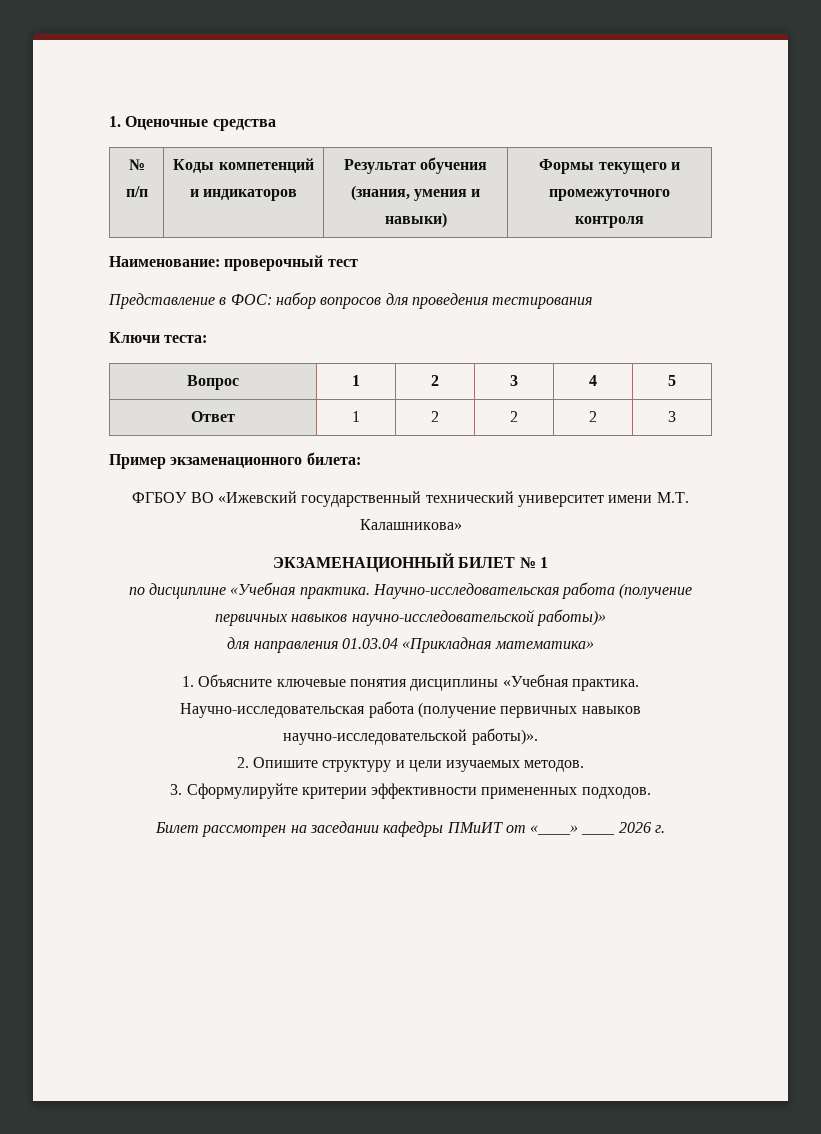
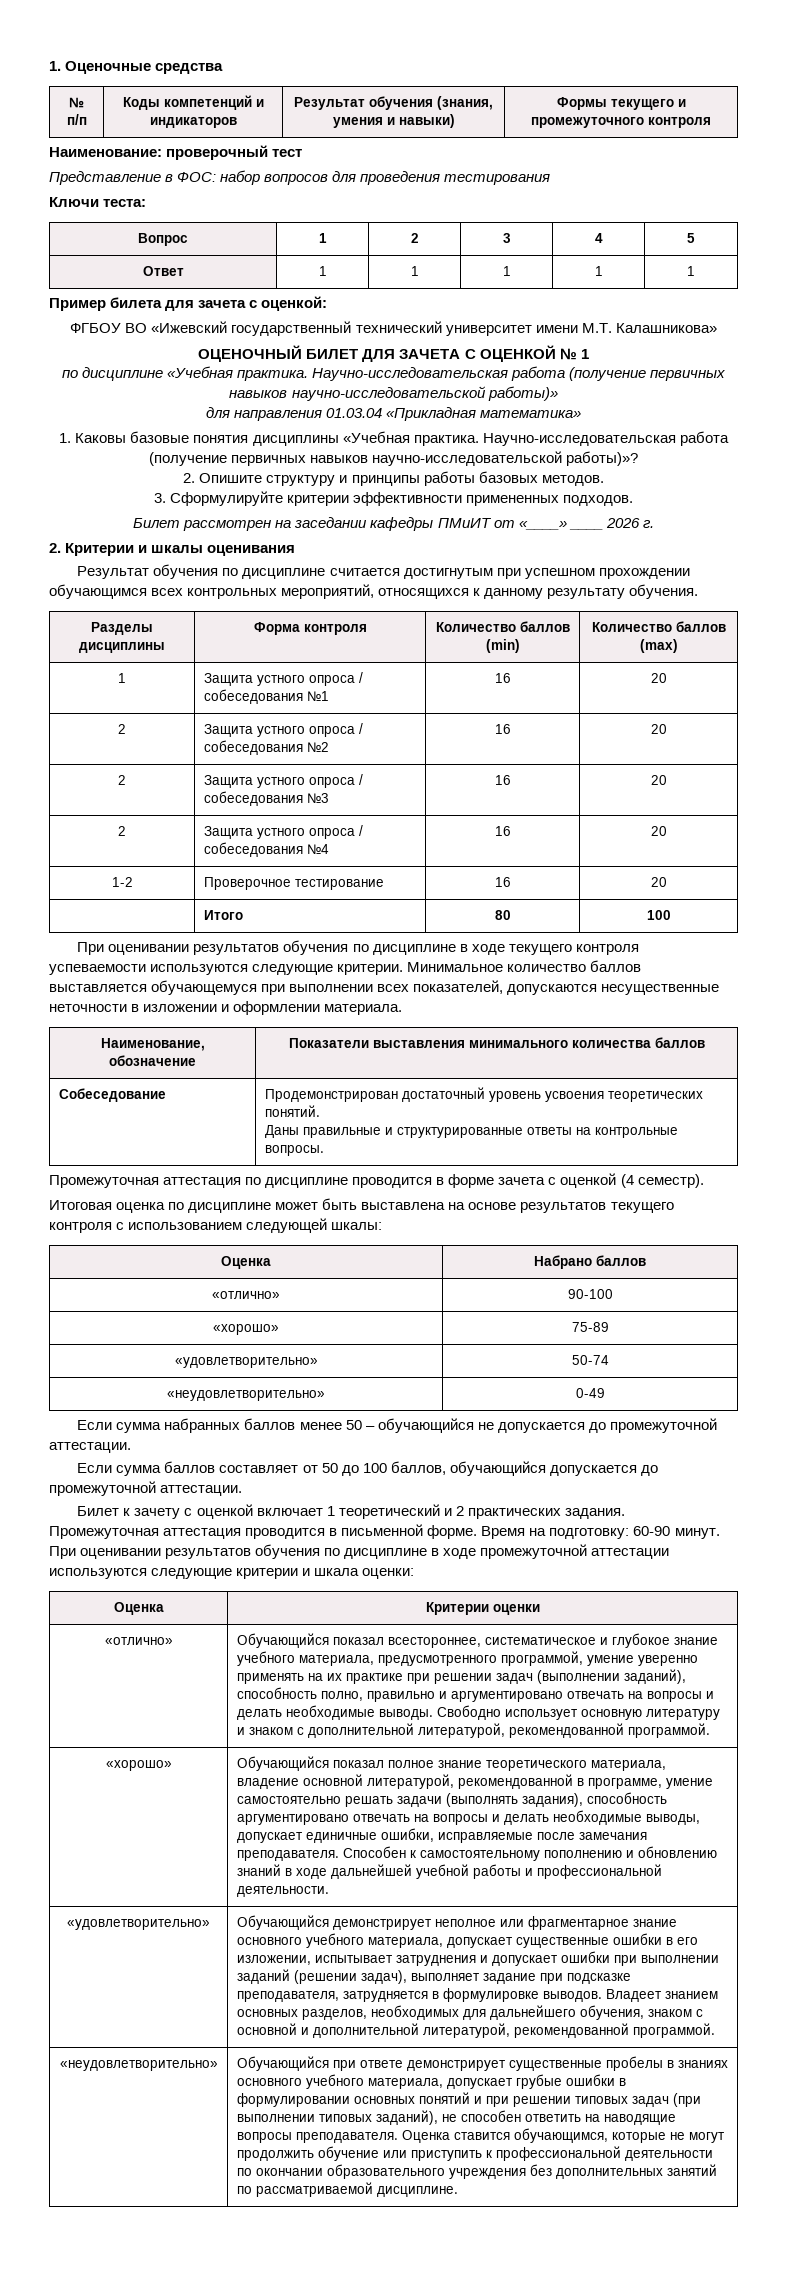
[431,411,439,422] [510,411,518,422] [589,411,597,422] [668,411,676,422] [109,452,361,469] 2 | 2 | 2 | 3 // Пример экзаменационного билета: -> [410,266,419,276] [502,266,511,276] [594,266,603,276] [687,266,695,276] [49,296,328,311] 1 | 1 | 1 | 1 // Пример билета для зачета с оценкой:
[273,553,516,572] ЭКЗАМЕНАЦИОННЫЙ БИЛЕТ -> [198,345,556,362] ОЦЕНОЧНЫЙ БИЛЕТ ДЛЯ ЗАЧЕТА С ОЦЕНКОЙ
[198,674,346,687] Объясните ключевые -> [75,431,190,443] Каковы базовые
[471,728,538,745] работы)». -> [566,451,639,466] работы)»?
[408,760,521,772] цели изучаемых -> [351,471,538,486] принципы работы базовых
(666, 829) none -> [49,543,296,556] [77,564,690,579] [49,584,699,599] [91,622,153,635] [79,642,165,653] [253,622,367,635] [435,621,570,632] [485,639,520,653] [591,621,726,632] [639,639,678,653] [118,673,126,683] [203,672,363,686] [203,689,329,704] [494,673,511,683] [650,673,667,683] [118,724,126,734] [203,723,363,737] [203,740,329,755] [494,724,511,734] [650,724,667,734] [118,775,126,785] [203,774,363,788] [203,791,329,806] [494,775,511,785] [650,775,667,785] [118,826,126,836] [203,825,363,839] [203,842,329,857] [494,826,511,836] [650,826,667,836] [111,877,133,887] [203,877,384,890] [494,877,511,887] [650,877,667,887] [203,910,243,920] [494,910,511,920] [646,910,671,920] [77,940,639,955] [49,960,642,975] [49,980,720,995] [49,1001,403,1015] [100,1038,205,1051] [109,1055,196,1066] [288,1037,705,1048] [58,1088,166,1102] [264,1087,703,1102] [264,1105,320,1117] [264,1125,678,1138] [264,1145,324,1156] [49,1173,704,1188] [49,1198,674,1213] [49,1218,383,1233] [221,1256,271,1269] [534,1255,646,1269] [212,1291,280,1299] [567,1289,613,1299] [213,1324,279,1335] [571,1322,609,1332] [174,1357,318,1368] [571,1355,609,1365] [167,1390,325,1401] [575,1388,605,1398] [77,1418,717,1433] [49,1442,131,1453] [77,1461,658,1476] [49,1481,243,1496] [77,1504,625,1519] [49,1524,720,1539] [49,1544,670,1559] [49,1568,415,1579] [113,1602,164,1615] [425,1602,540,1615] [104,1637,173,1645] [236,1633,718,1648] [236,1651,698,1666] [236,1669,686,1684] [236,1687,714,1702] [236,1705,720,1720] [236,1723,710,1738] [105,1760,172,1771] [236,1756,666,1771] [236,1774,713,1789] [236,1792,667,1807] [236,1810,700,1825] [236,1828,647,1843] [236,1846,717,1861] [236,1864,662,1879] [236,1886,329,1897] [67,1919,210,1930] [236,1915,677,1930] [236,1933,698,1948] [236,1951,719,1966] [236,1969,631,1984] [236,1988,718,2002] [236,2005,703,2020] [236,2023,715,2038] [59,2060,218,2071] [236,2056,728,2071] [236,2074,626,2089] [236,2092,701,2107] [236,2110,676,2125] [236,2128,724,2143] [236,2146,713,2161] [236,2164,717,2179] [236,2182,458,2197] // 2. Критерии и шкалы оценивания // Результат обучения по дисциплине считается достигнутым при успешном прохождении обучающимся всех контрольных мероприятий, относящихся к данному результату обучения. // Разделы дисциплины | Форма контроля | Количество баллов (min) | Количество баллов (max) // 1 | Защита устного опроса / собеседования №1 | 16 | 20 // 2 | Защита устного опроса / собеседования №2 | 16 | 20 // 2 | Защита устного опроса / собеседования №3 | 16 | 20 // 2 | Защита устного опроса / собеседования №4 | 16 | 20 // 1-2 | Проверочное тестирование | 16 | 20 // | Итого | 80 | 100 // При оценивании результатов обучения по дисциплине в ходе текущего контроля успеваемости используются следующие критерии. Минимальное количество баллов выставляется обучающемуся при выполнении всех показателей, допускаются несущественные неточности в изложении и оформлении материала. // Наименование, обозначение | Показатели выставления минимального количества баллов // Собеседование | Продемонстрирован достаточный уровень усвоения теоретических понятий. // Даны правильные и структурированные ответы на контрольные вопросы. // Промежуточная аттестация по дисциплине проводится в форме зачета с оценкой (4 семестр). // Итоговая оценка по дисциплине может быть выставлена на основе результатов текущего контроля с использованием следующей шкалы: // Оценка | Набрано баллов // «отлично» | 90-100 // «хорошо» | 75-89 // «удовлетворительно» | 50-74 // «неудовлетворительно» | 0-49 // Если сумма набранных баллов менее 50 – обучающийся не допускается до промежуточной аттестации. // Если сумма баллов составляет от 50 до 100 баллов, обучающийся допускается до промежуточной аттестации. // Билет к зачету с оценкой включает 1 теоретический и 2 практических задания. Промежуточная аттестация проводится в письменной форме. Время на подготовку: 60-90 минут. При оценивании результатов обучения по дисциплине в ходе промежуточной аттестации используются следующие критерии и шкала оценки: // Оценка | Критерии оценки // «отлично» | Обучающийся показал всестороннее, систематическое и глубокое знание учебного материала, предусмотренного программой, умение уверенно применять на их практике при решении задач (выполнении заданий), способность полно, правильно и аргументировано отвечать на вопросы и делать необходимые выводы. Свободно использует основную литературу и знаком с дополнительной литературой, рекомендованной программой. // «хорошо» | Обучающийся показал полное знание теоретического материала, владение основной литературой, рекомендованной в программе, умение самостоятельно решать задачи (выполнять задания), способность аргументировано отвечать на вопросы и делать необходимые выводы, допускает единичные ошибки, исправляемые после замечания преподавателя. Способен к самостоятельному пополнению и обновлению знаний в ходе дальнейшей учебной работы и профессиональной деятельности. // «удовлетворительно» | Обучающийся демонстрирует неполное или фрагментарное знание основного учебного материала, допускает существенные ошибки в его изложении, испытывает затруднения и допускает ошибки при выполнении заданий (решении задач), выполняет задание при подсказке преподавателя, затрудняется в формулировке выводов. Владеет знанием основных разделов, необходимых для дальнейшего обучения, знаком с основной и дополнительной литературой, рекомендованной программой. // «неудовлетворительно» | Обучающийся при ответе демонстрирует существенные пробелы в знаниях основного учебного материала, допускает грубые ошибки в формулировании основных понятий и при решении типовых задач (при выполнении типовых заданий), не способен ответить на наводящие вопросы преподавателя. Оценка ставится обучающимся, которые не могут продолжить обучение или приступить к профессиональной деятельности по окончании образовательного учреждения без дополнительных занятий по рассматриваемой дисциплине.

